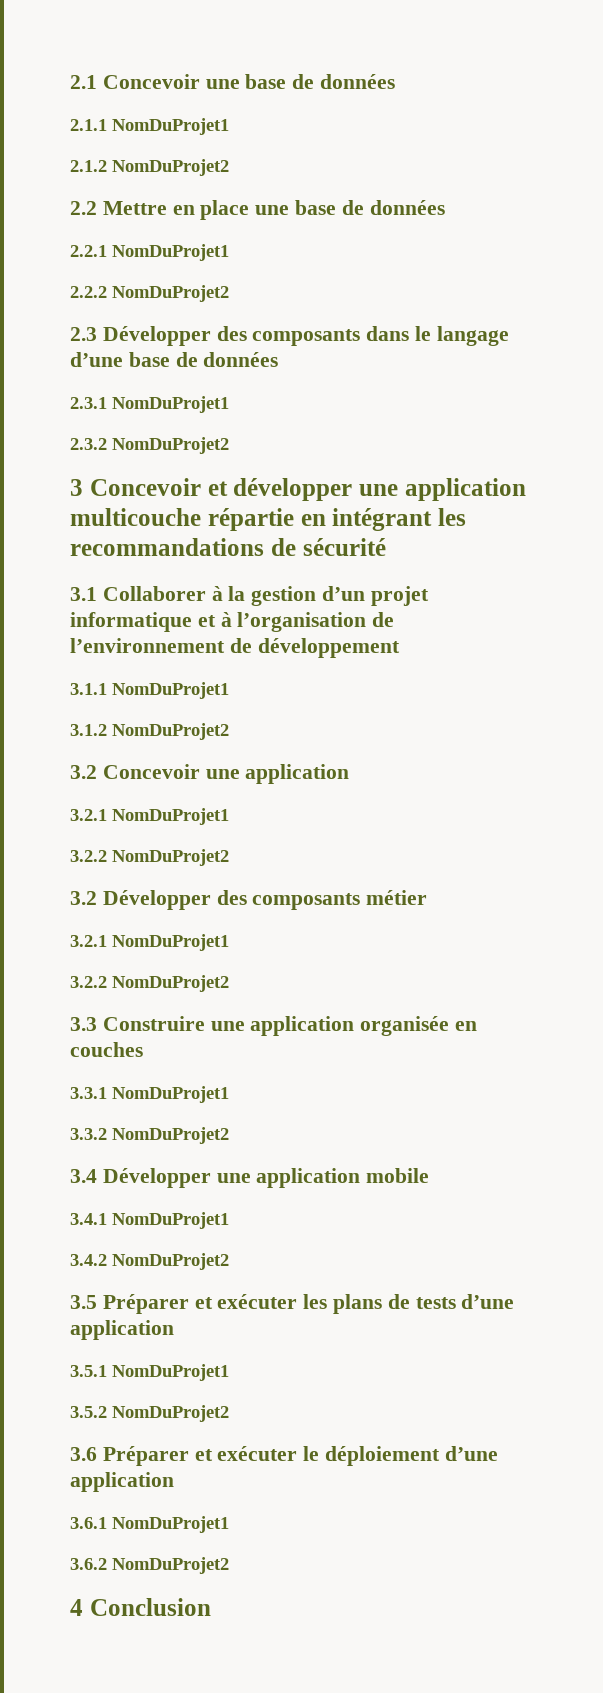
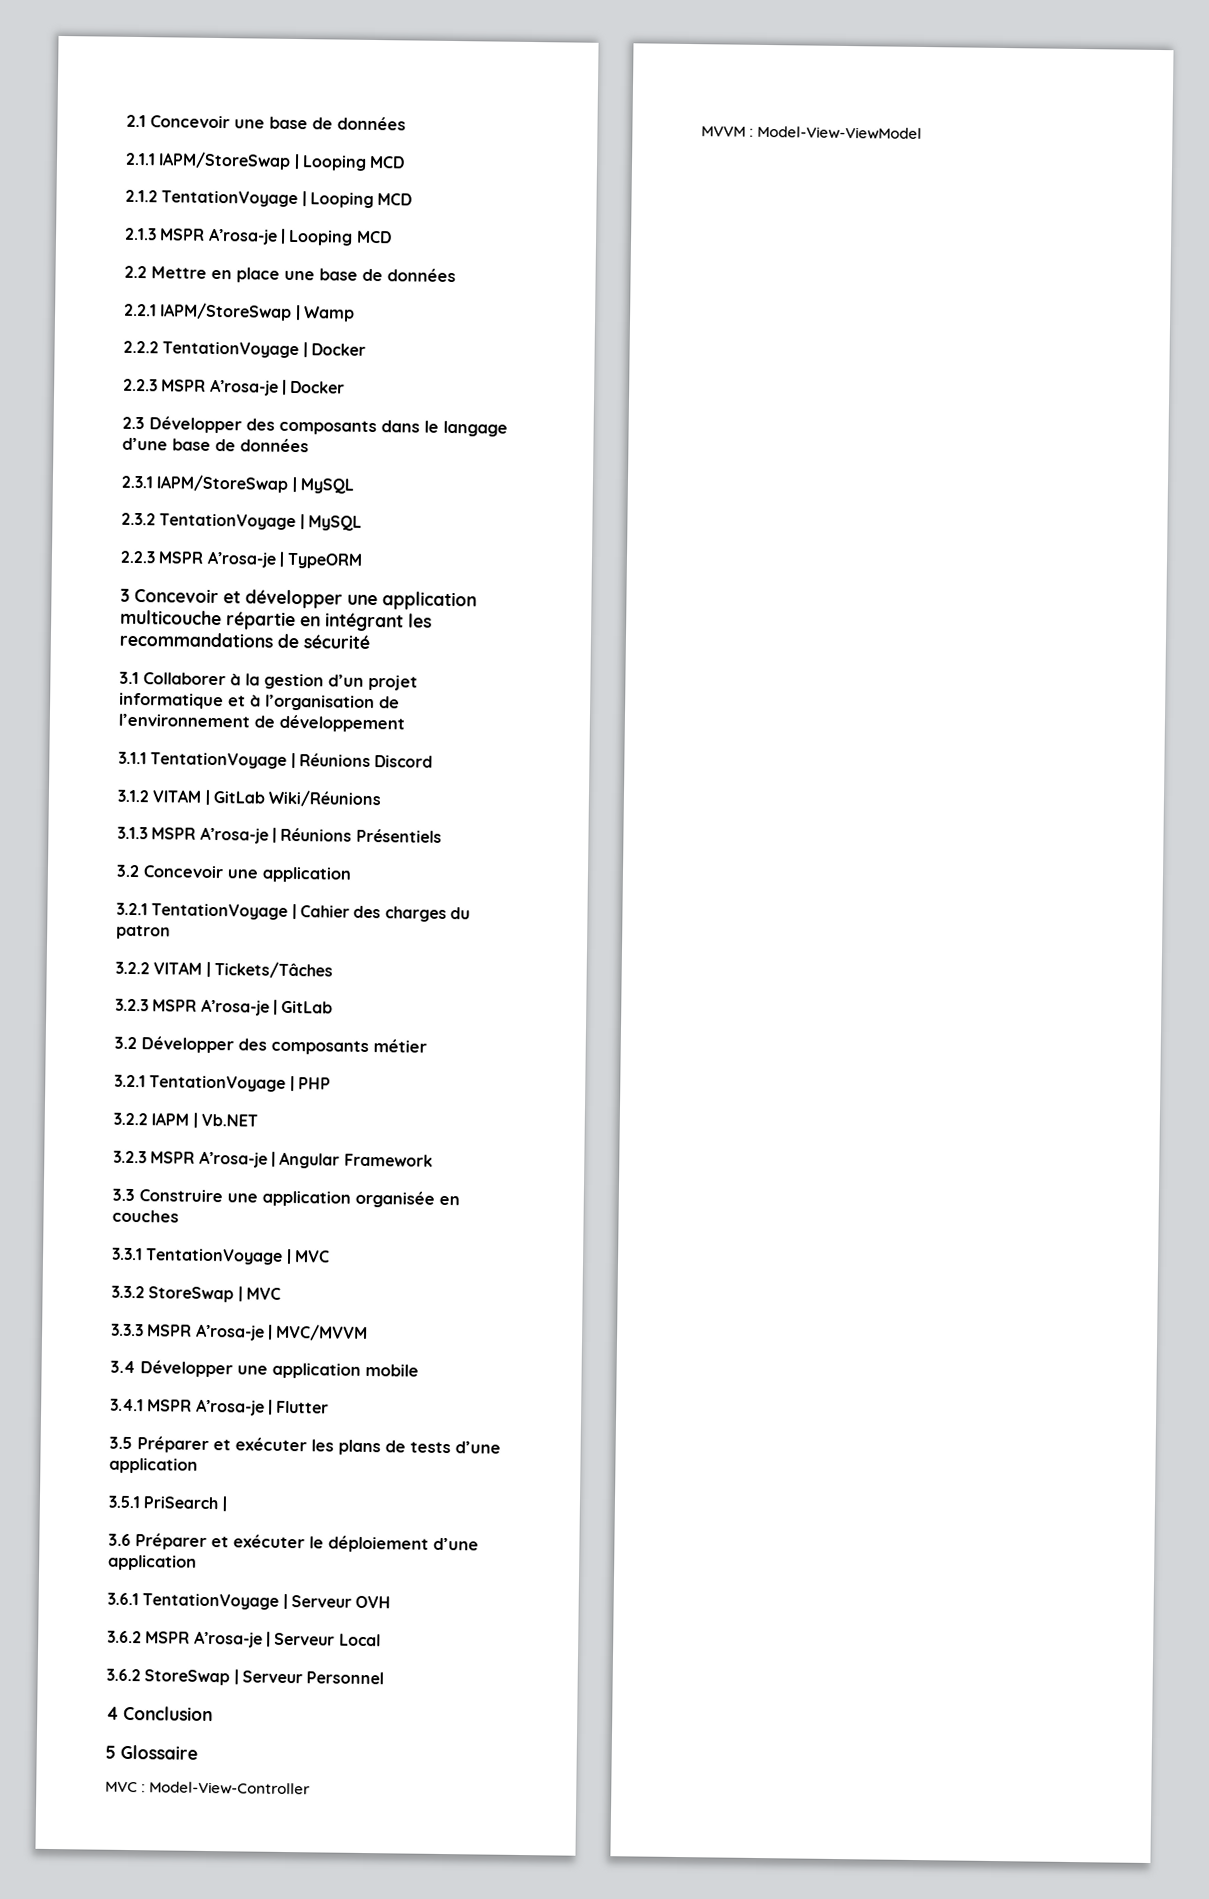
[112,118,229,135] [70,159,229,176] NomDuProjet1 // 2.1.2 NomDuProjet2 -> [158,151,406,171] [125,189,413,208] [125,227,392,246] IAPM/StoreSwap | Looping MCD // 2.1.2 TentationVoyage | Looping MCD // 2.1.3 MSPR A’rosa-je | Looping MCD
[112,244,229,261] [70,285,229,302] NomDuProjet1 // 2.2.2 NomDuProjet2 -> [159,302,355,322] [123,340,366,359] [123,378,346,396] IAPM/StoreSwap | Wamp // 2.2.2 TentationVoyage | Docker // 2.2.3 MSPR A’rosa-je | Docker
[112,396,229,413] [70,437,229,454] NomDuProjet1 // 2.3.2 NomDuProjet2 -> [156,474,354,494] [121,512,362,531] [120,550,364,569] IAPM/StoreSwap | MySQL // 2.3.2 TentationVoyage | MySQL // 2.2.3 MSPR A’rosa-je | TypeORM
[112,682,229,699] [70,723,229,740] NomDuProjet1 // 3.1.2 NomDuProjet2 -> [150,752,434,769] [117,789,382,808] [117,826,442,844] TentationVoyage | Réunions Discord // 3.1.2 VITAM | GitLab Wiki/Réunions // 3.1.3 MSPR A’rosa-je | Réunions Présentiels
[112,808,229,825] [70,849,229,866] NomDuProjet1 // 3.2.2 NomDuProjet2 -> [151,903,470,922] [116,924,171,940] [115,961,333,979] [115,998,334,1016] TentationVoyage | Cahier des charges du patron // 3.2.2 VITAM | Tickets/Tâches // 3.2.3 MSPR A’rosa-je | GitLab
[112,934,229,951] [70,975,229,992] NomDuProjet1 // 3.2.2 NomDuProjet2 -> [149,1075,331,1092] [113,1112,258,1128] [113,1150,433,1169] TentationVoyage | PHP // 3.2.2 IAPM | Vb.NET // 3.2.3 MSPR A’rosa-je | Angular Framework
[112,1086,229,1103] [70,1127,229,1144] NomDuProjet1 // 3.3.2 NomDuProjet2 -> [145,1248,330,1265] [111,1285,281,1303] [111,1323,369,1342] TentationVoyage | MVC // 3.3.2 StoreSwap | MVC // 3.3.3 MSPR A’rosa-je | MVC/MVVM
[112,1212,229,1229] [70,1253,229,1270] NomDuProjet1 // 3.4.2 NomDuProjet2 -> [147,1398,330,1416] MSPR A’rosa-je | Flutter
[112,1364,229,1381] [70,1405,229,1422] NomDuProjet1 // 3.5.2 NomDuProjet2 -> [143,1496,228,1512] PriSearch |
[112,1516,229,1533] [70,1557,229,1574] [70,1598,211,1616] NomDuProjet1 // 3.6.2 NomDuProjet2 // 4 Conclusion -> [142,1593,392,1610] [107,1630,381,1648] [106,1668,385,1686] [106,1705,213,1722] [105,1744,198,1760] [105,1781,311,1796] [701,125,923,140] TentationVoyage | Serveur OVH // 3.6.2 MSPR A’rosa-je | Serveur Local // 3.6.2 StoreSwap | Serveur Personnel // 4 Conclusion // 5 Glossaire // MVC : Model-View-Controller // MVVM : Model-View-ViewModel

